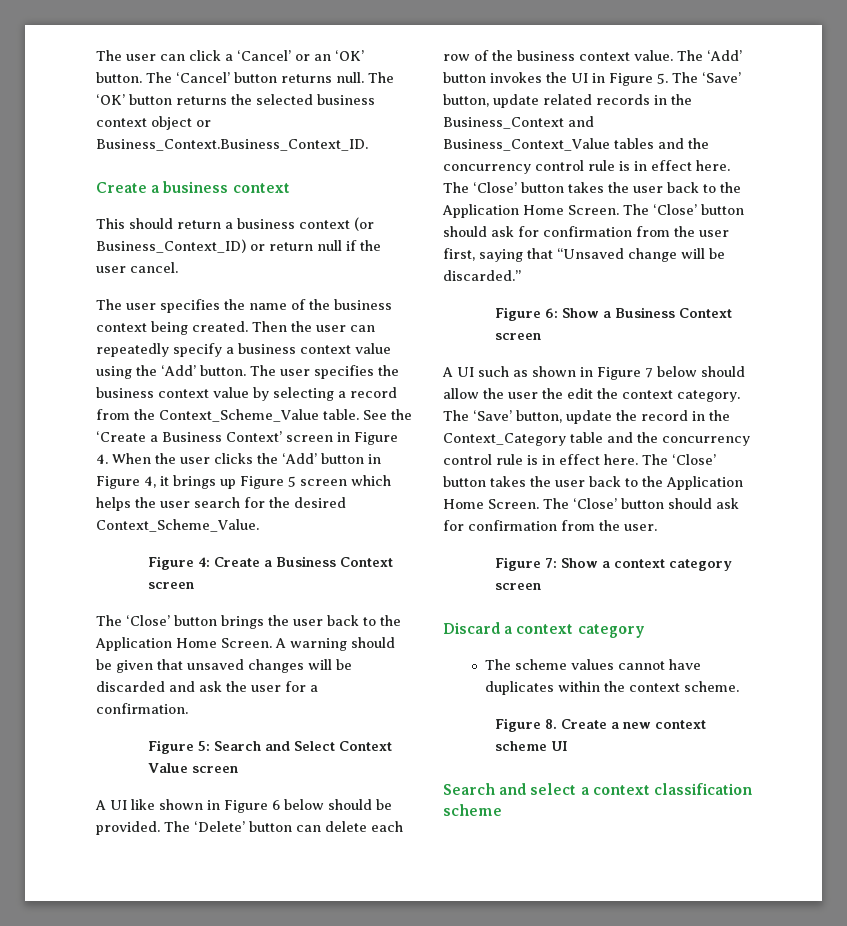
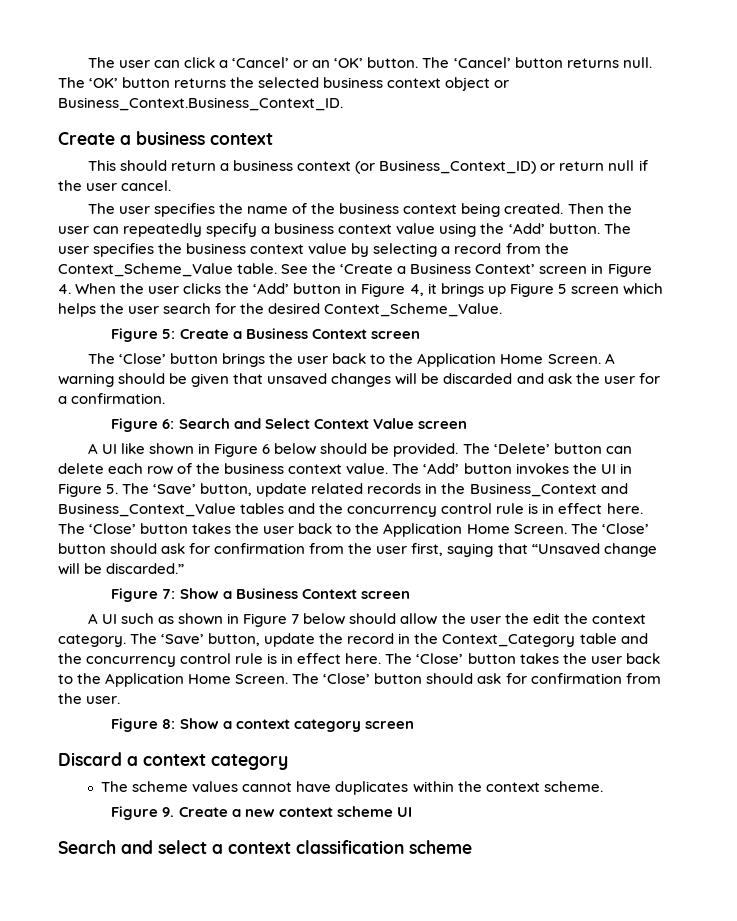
[197,557,210,567] 4: -> [162,329,176,339] 5:
[197,741,210,751] 5: -> [162,419,175,429] 6:
[544,308,558,318] 6: -> [162,589,176,599] 7:
[544,558,557,568] 7: -> [162,719,176,729] 8:
[544,719,557,729] 8. -> [162,807,175,817] 9.

